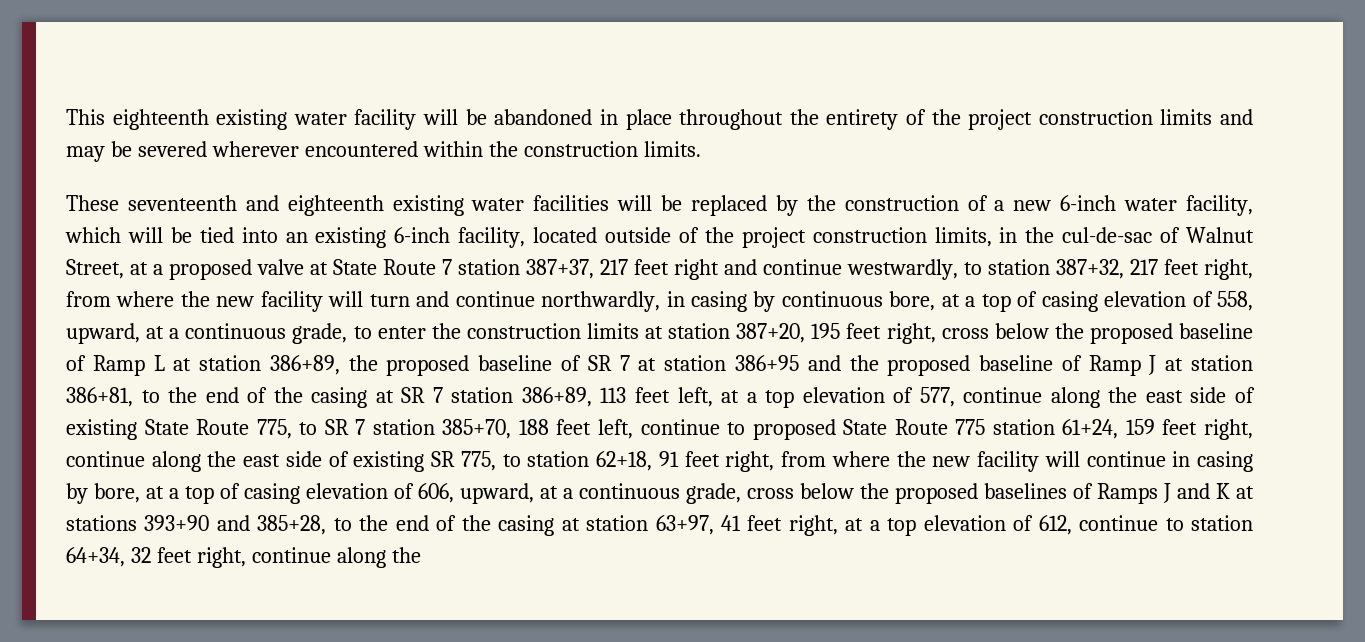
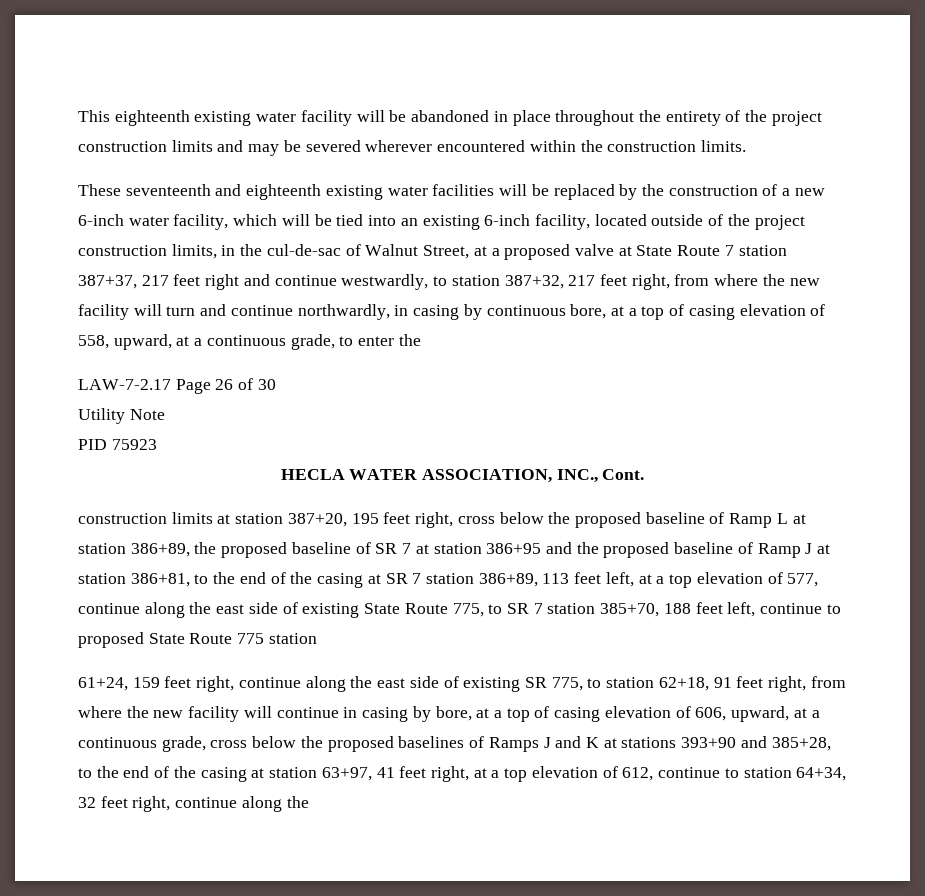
(461, 331) none -> [78,378,276,394] [78,408,165,424] [78,439,157,450] [280,469,645,483] // LAW-7-2.17 Page 26 of 30 // Utility Note // PID 75923 // HECLA WATER ASSOCIATION, INC., Cont. //
(1055, 427) none -> (317, 638) //

